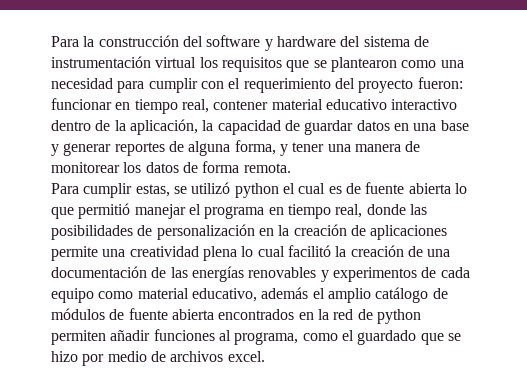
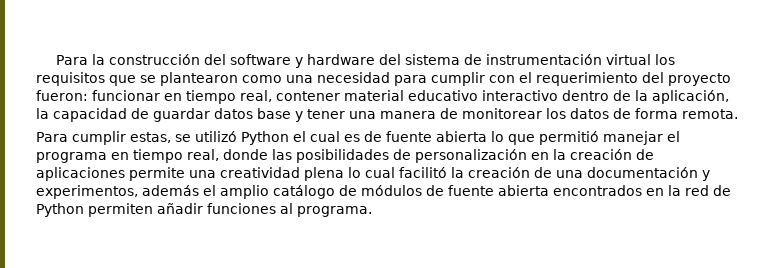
[393,120,469,131] [51,140,276,156] en una base y generar reportes de alguna forma, -> [257,108,291,119] base
[234,183,279,198] python -> [241,131,289,145] Python
[151,266,470,282] [51,288,257,303] de las energías renovables y experimentos de cada equipo como material educativo, -> [702,170,710,181] [36,185,138,199] y experimentos,
[376,309,421,324] python -> [36,203,84,217] Python
[234,330,461,345] [51,351,265,366] programa, como el guardado que se hizo por medio de archivos excel. -> [297,206,372,217] programa.

